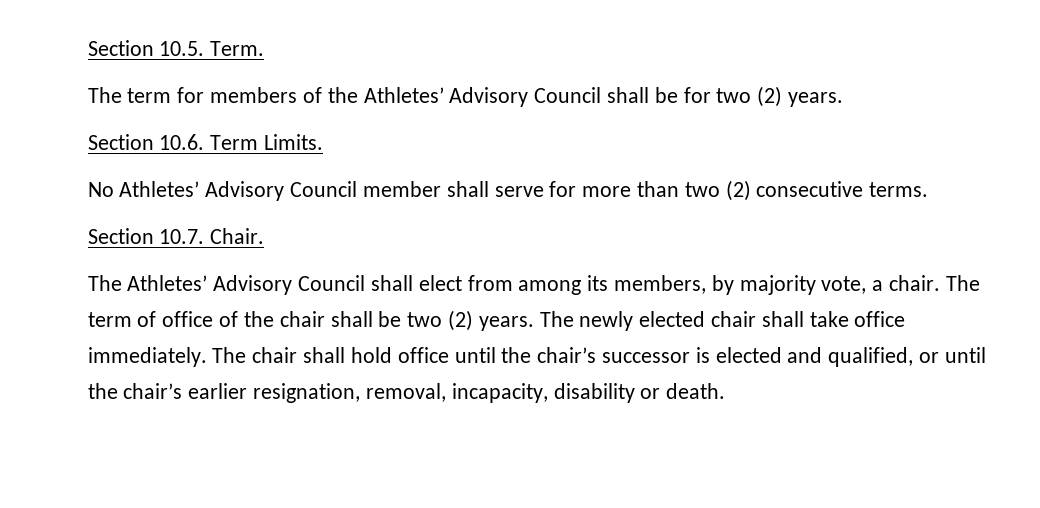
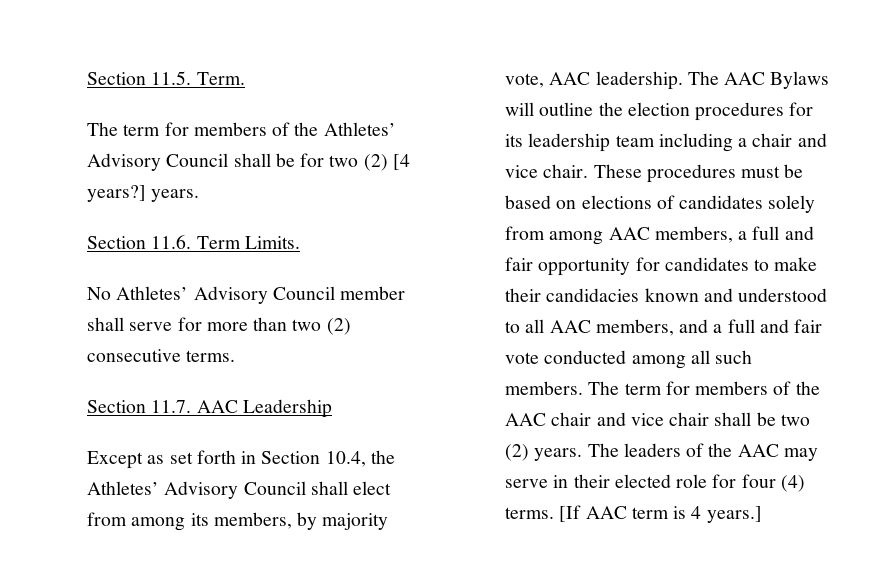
[87,40,205,56] Section 10.5. -> [87,71,192,85] Section 11.5.
(783, 96) none -> [393,154,411,170] [87,185,147,202] [4 years?]
[159,134,205,150] 10.6. -> [151,235,192,249] 11.6.
[159,228,265,244] [87,275,122,291] 10.7. Chair. // The -> [151,399,332,418] [87,450,396,469] 11.7. AAC Leadership // Except as set forth in Section 10.4, the
[872,275,980,291] [87,311,274,327] a chair. The term of office of the -> [549,71,830,90] [505,102,814,121] [505,133,827,152] [505,164,804,183] [505,195,816,213] [505,226,814,245] [505,257,818,276] [505,288,828,302] [505,319,823,336] [505,350,753,369] [505,381,820,395] [505,412,664,426] AAC leadership. The AAC Bylaws will outline the election procedures for its leadership team including a chair and vice chair. These procedures must be based on elections of candidates solely from among AAC members, a full and fair opportunity for candidates to make their candidacies known and understood to all AAC members, and a full and fair vote conducted among all such members. The term for members of the AAC chair and vice
[579,311,906,331] [87,347,986,367] [87,383,726,403] newly elected chair shall take office immediately. The chair shall hold office until the chair’s successor is elected and qualified, or until the chair’s earlier resignation, removal, incapacity, disability or death. -> [623,443,819,461] [505,474,806,492] [505,505,762,523] leaders of the AAC may serve in their elected role for four (4) terms. [If AAC term is 4 years.]

